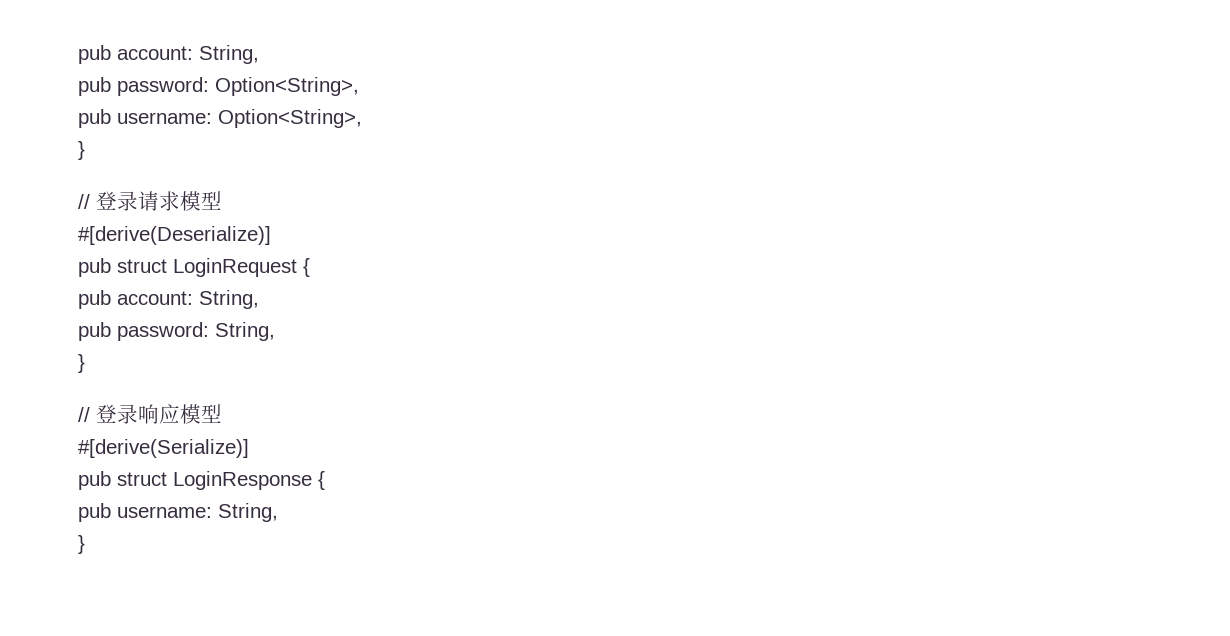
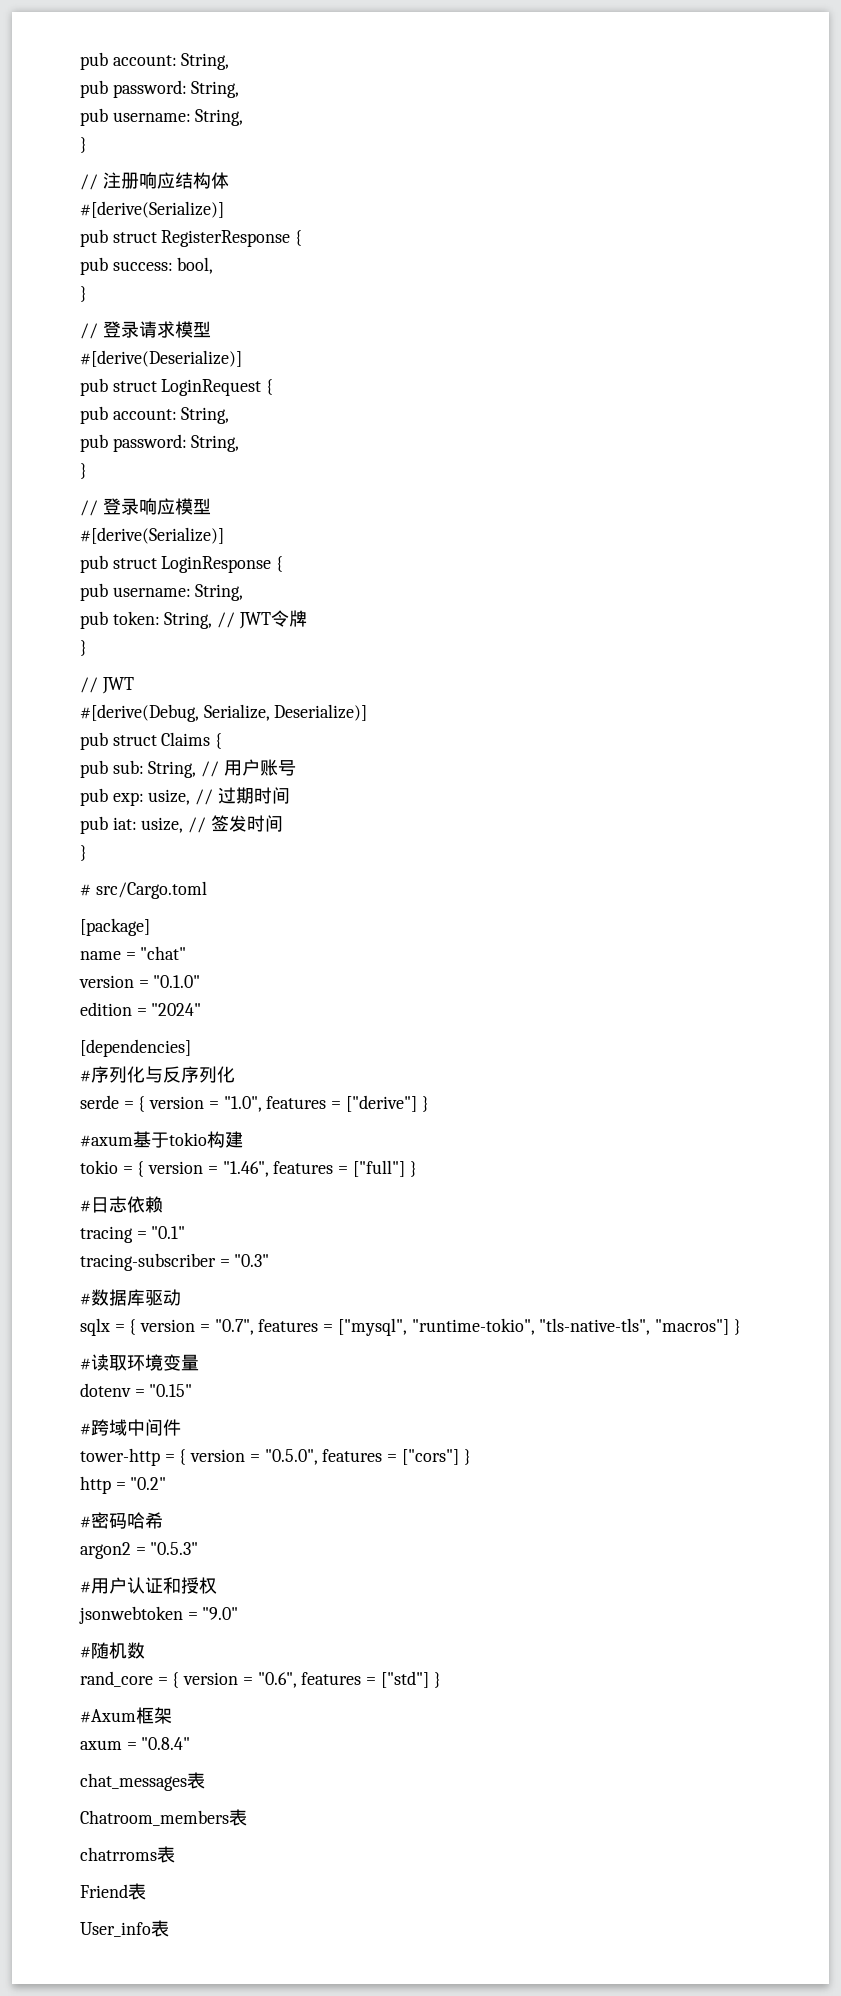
[78,45,259,64] [78,77,359,96] [78,109,362,128] pub account: String, // pub password: Option<String>, // pub username: Option<String>, -> [80,52,230,70] [80,80,240,98] [80,108,244,126] [80,137,87,153] [80,172,229,190] [80,201,224,218] [80,229,303,247] [80,257,214,275] pub account: String, // pub password: String, // pub username: String, // } // // 注册响应结构体 // #[derive(Serialize)] // pub struct RegisterResponse { // pub success: bool,
[78,535,85,554] } -> [80,610,307,629] [80,640,87,656] [80,677,134,694] [80,704,368,722] [80,732,223,750] [80,759,296,778] [80,787,290,806] [80,815,283,834] [80,845,87,861] [80,881,207,899] [80,918,150,936] [80,946,187,960] [79,975,201,988] [80,1002,202,1016] [80,1039,191,1057] [80,1066,235,1083] [80,1095,429,1112] [80,1131,243,1148] [80,1160,417,1177] [80,1196,163,1213] [80,1226,186,1243] [80,1253,270,1271] [80,1289,181,1306] [80,1318,741,1336] [80,1354,199,1371] [80,1383,193,1397] [80,1419,181,1436] [80,1448,471,1466] [80,1476,167,1494] [80,1512,163,1529] [80,1542,199,1559] [80,1577,217,1594] [79,1606,239,1624] [80,1642,145,1659] [80,1671,441,1688] [80,1707,172,1724] [80,1737,191,1750] [80,1772,205,1791] [80,1809,247,1826] [80,1846,175,1863] [80,1883,146,1900] [80,1920,169,1937] pub token: String, // JWT令牌 // } // // JWT // #[derive(Debug, Serialize, Deserialize)] // pub struct Claims { // pub sub: String, // 用户账号 // pub exp: usize, // 过期时间 // pub iat: usize, // 签发时间 // } // # src/Cargo.toml // [package] // name = "chat" // version = "0.1.0" // edition = "2024" // [dependencies] // #序列化与反序列化 // serde = { version = "1.0", features = ["derive"] } // #axum基于tokio构建 // tokio = { version = "1.46", features = ["full"] } // #日志依赖 // tracing = "0.1" // tracing-subscriber = "0.3" // #数据库驱动 // sqlx = { version = "0.7", features = ["mysql", "runtime-tokio", "tls-native-tls", "macros"] } // #读取环境变量 // dotenv = "0.15" // #跨域中间件 // tower-http = { version = "0.5.0", features = ["cors"] } // http = "0.2" // #密码哈希 // argon2 = "0.5.3" // #用户认证和授权 // jsonwebtoken = "9.0" // #随机数 // rand_core = { version = "0.6", features = ["std"] } // #Axum框架 // axum = "0.8.4" // chat_messages表 // Chatroom_members表 // chatrroms表 // Friend表 // User_info表

